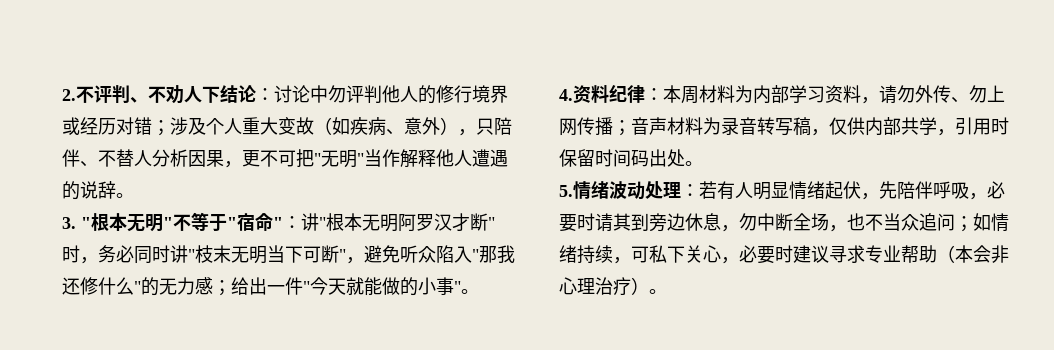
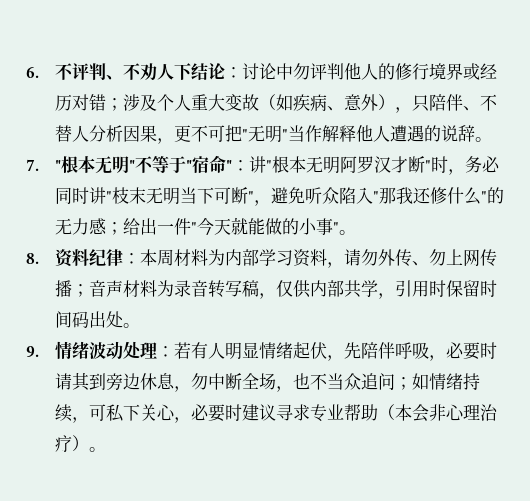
[62,89,76,101] 2. -> [26,67,39,78] 6.
[62,217,76,229] 3. -> [26,159,39,171] 7.
[559,89,573,101] 4. -> [26,253,39,264] 8.
[559,185,573,197] 5. -> [26,346,39,357] 9.

